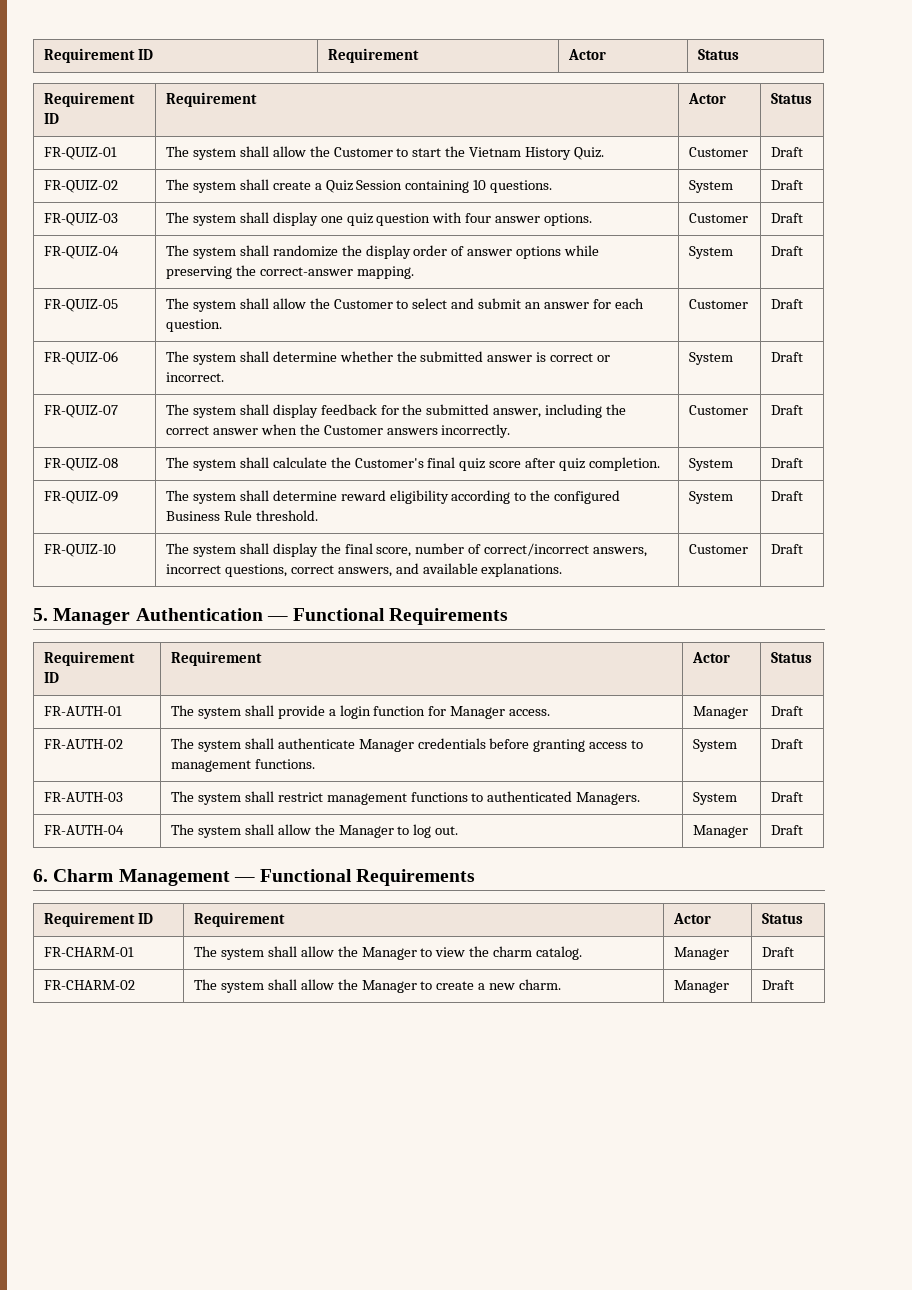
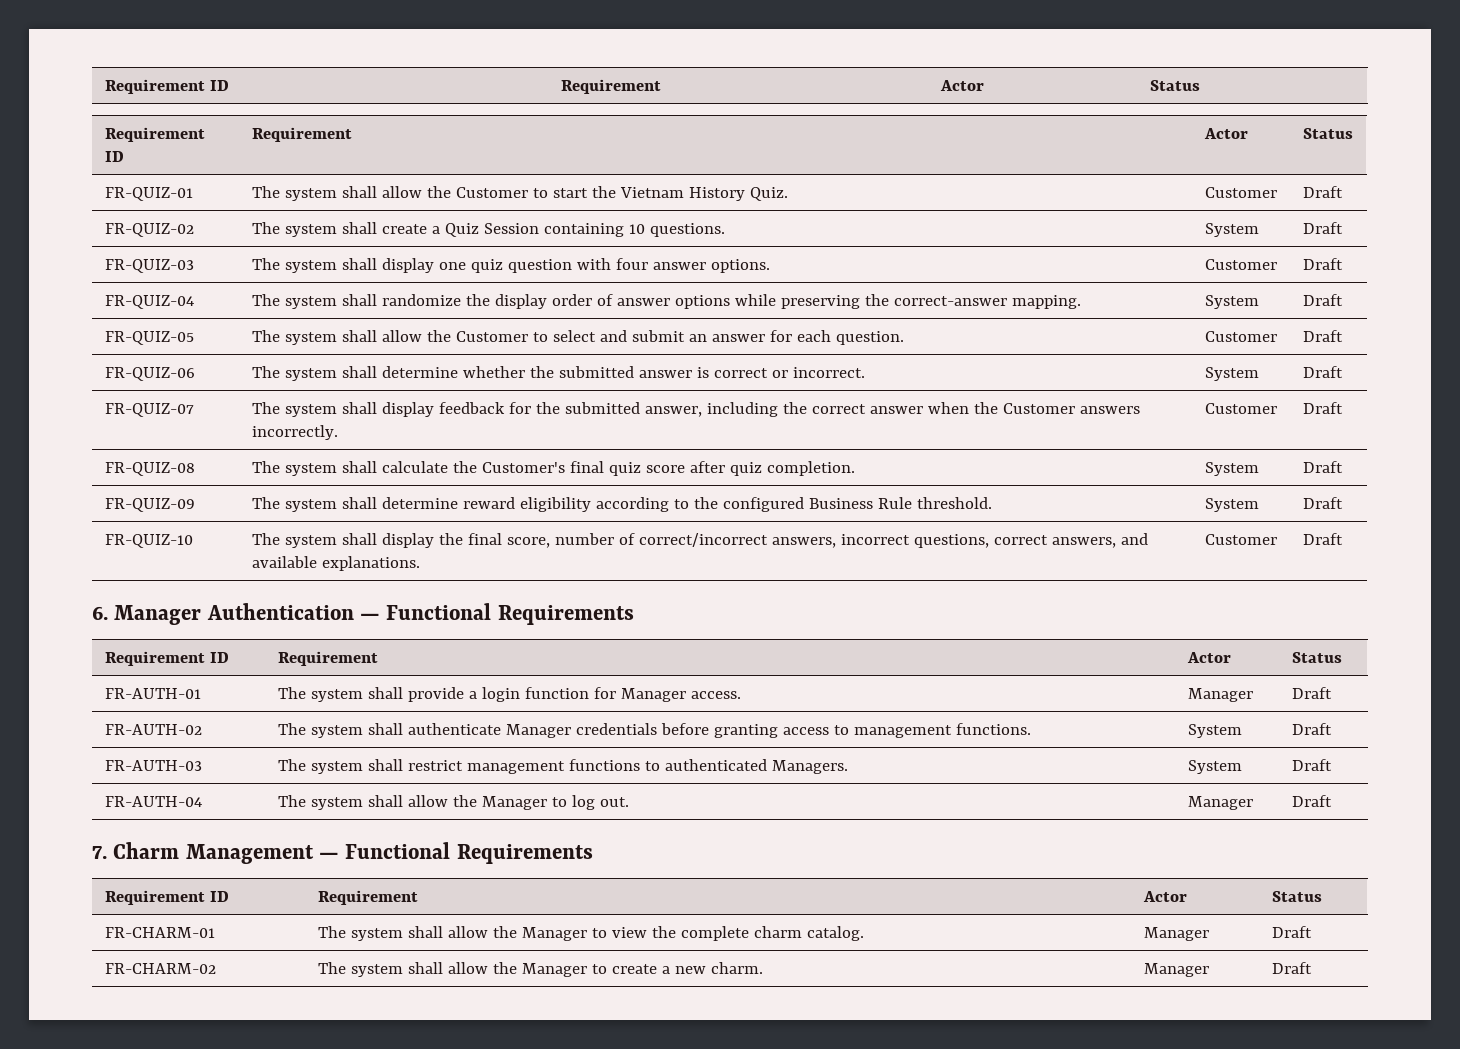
[33,608,48,621] 5. -> [92,606,108,620] 6.
[33,869,48,882] 6. -> [92,846,107,859] 7.
(490, 951) none -> [680,926,749,941] complete

